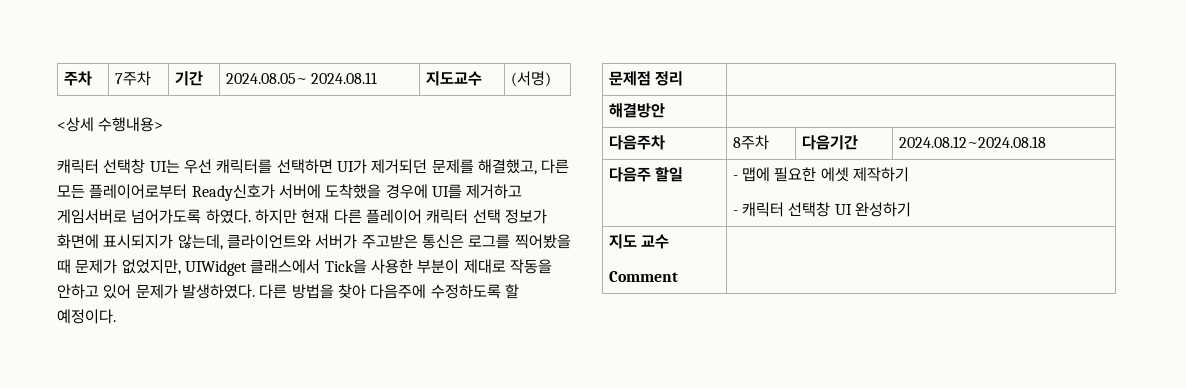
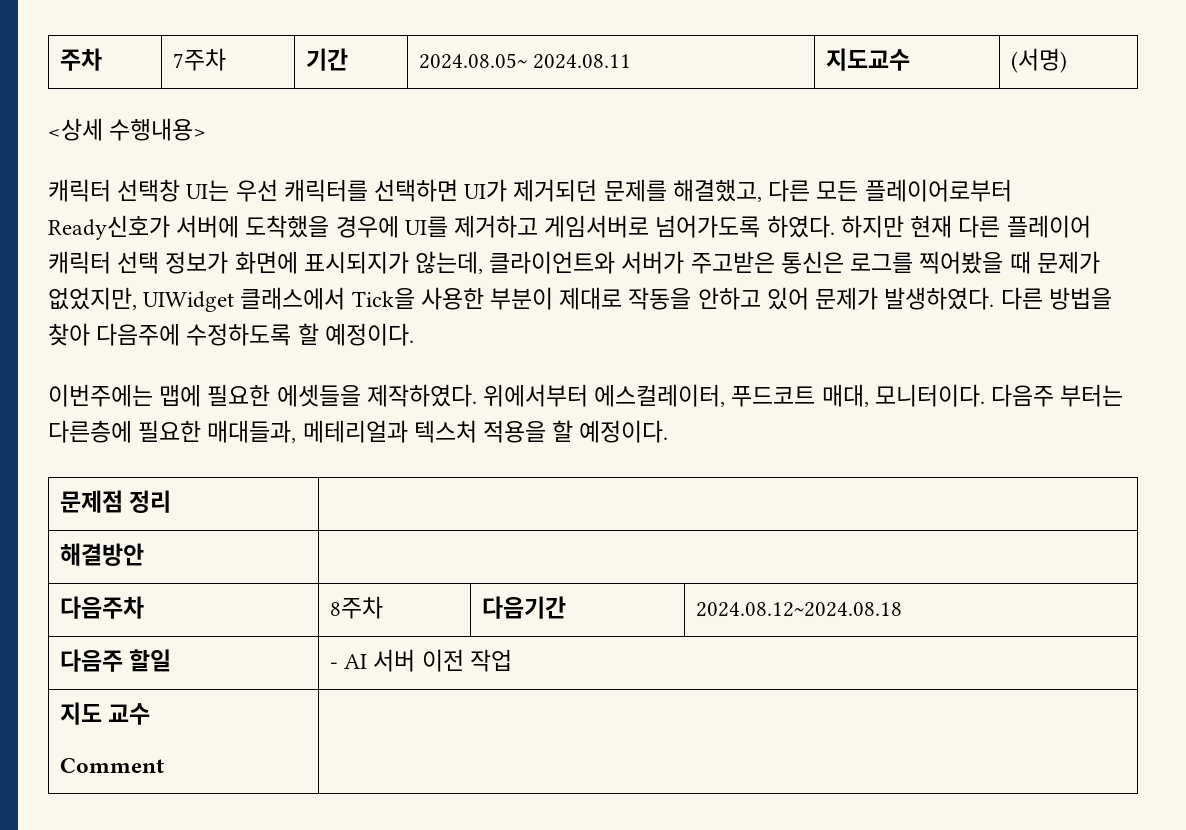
(116, 316) none -> [48,384,1124,407] [48,420,669,443] // 이번주에는 맵에 필요한 에셋들을 제작하였다. 위에서부터 에스컬레이터, 푸드코트 매대, 모니터이다. 다음주 부터는 다른층에 필요한 매대들과, 메테리얼과 텍스처 적용을 할 예정이다.
[742,167,910,182] [732,202,912,217] 맵에 필요한 에셋 제작하기 // - 캐릭터 선택창 UI 완성하기 -> [344,649,512,672] AI 서버 이전 작업

